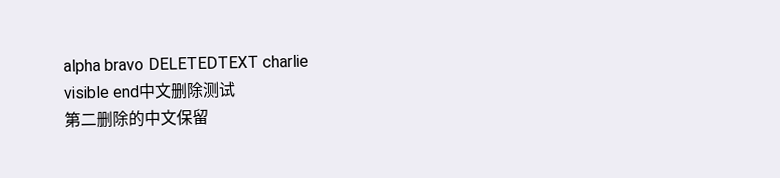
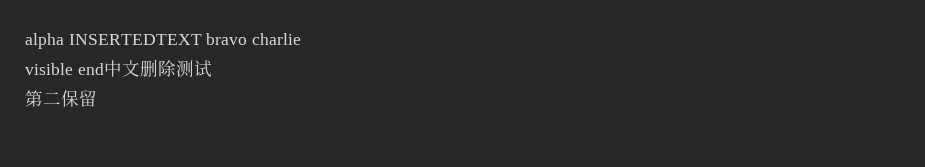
[104,55,259,71] bravo DELETEDTEXT -> [68,33,248,45] INSERTEDTEXT bravo
[96,109,177,129] 删除的中文 -> (61, 98) none

